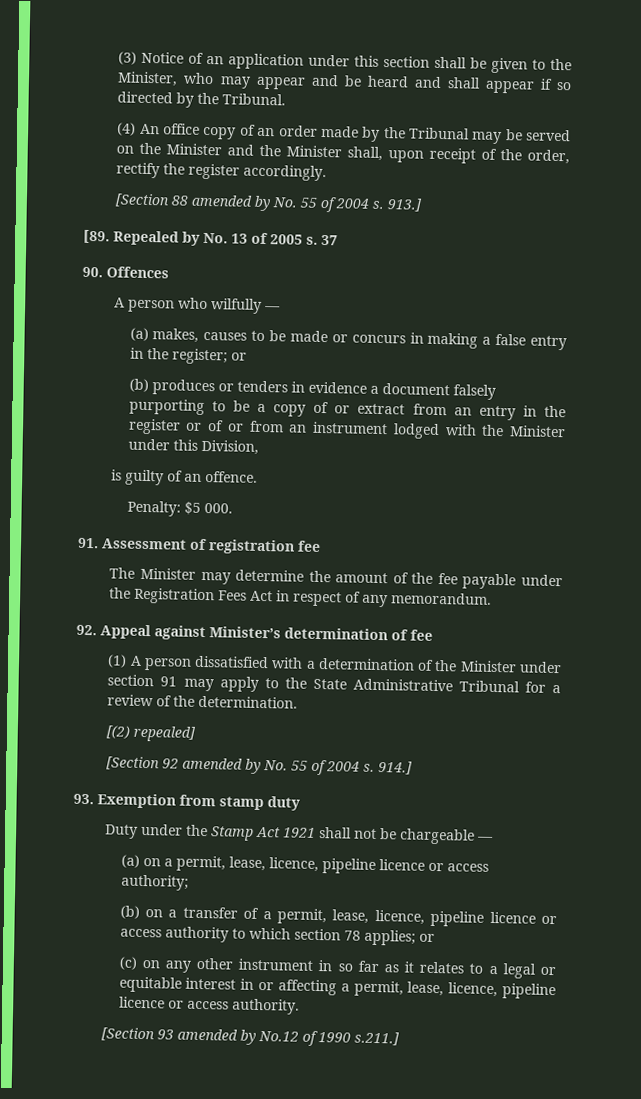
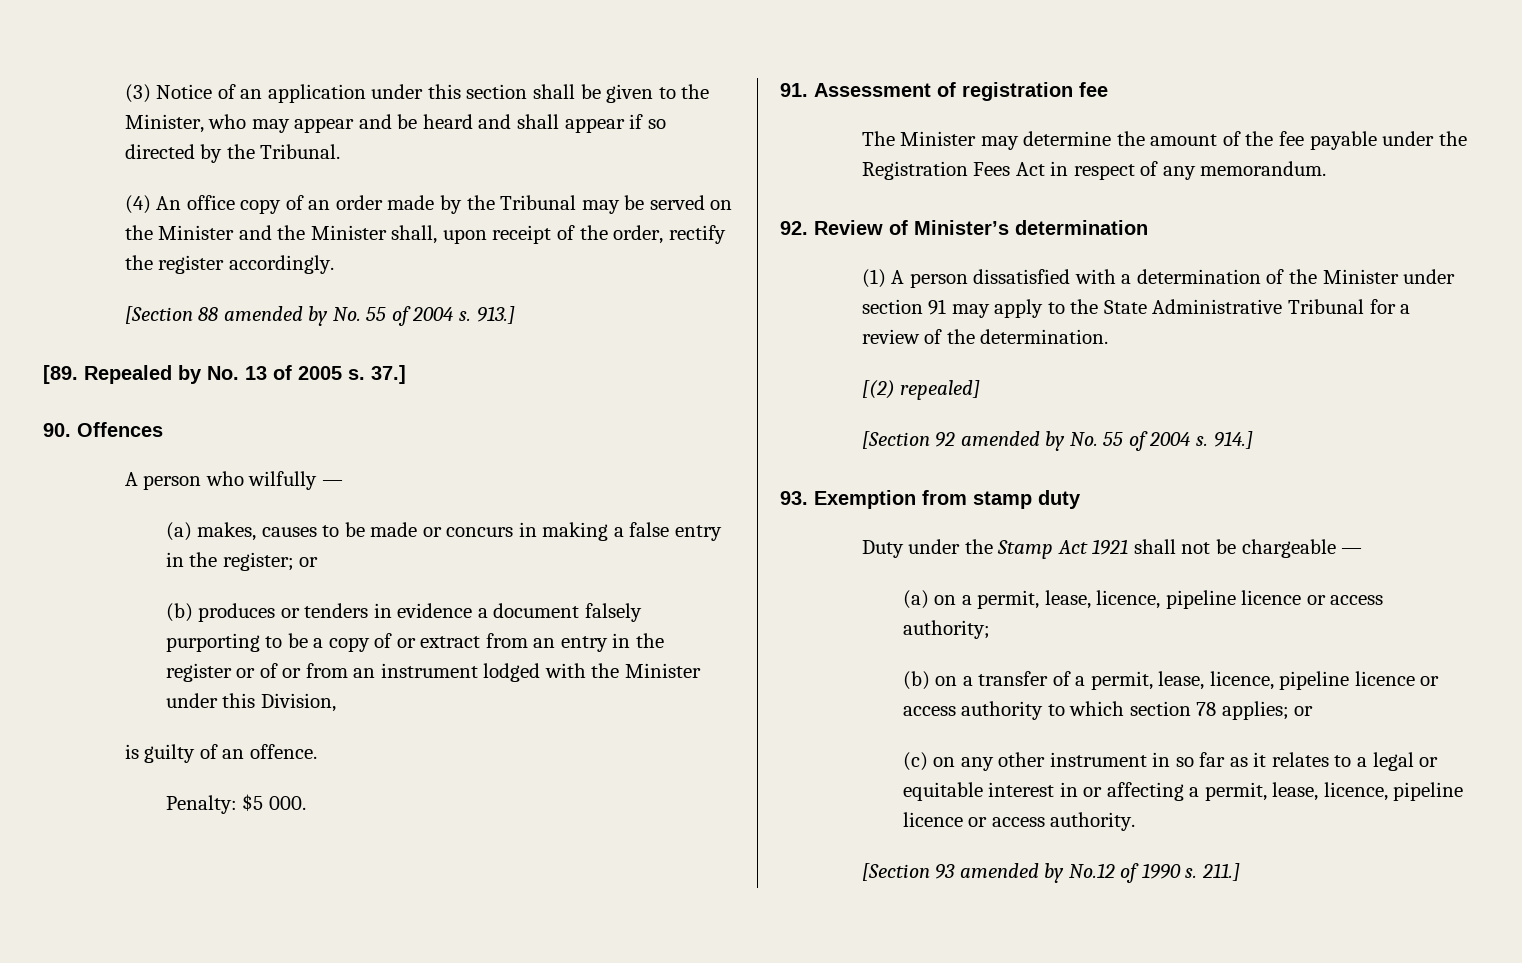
[321,234,338,246] 37 -> [371,365,406,384] 37.]
[100,624,206,641] Appeal against -> [814,220,908,235] Review of
[391,629,433,641] of fee -> (1148, 227) none
[354,1031,401,1046] s.211.] -> [1185,863,1240,881] s. 211.]

